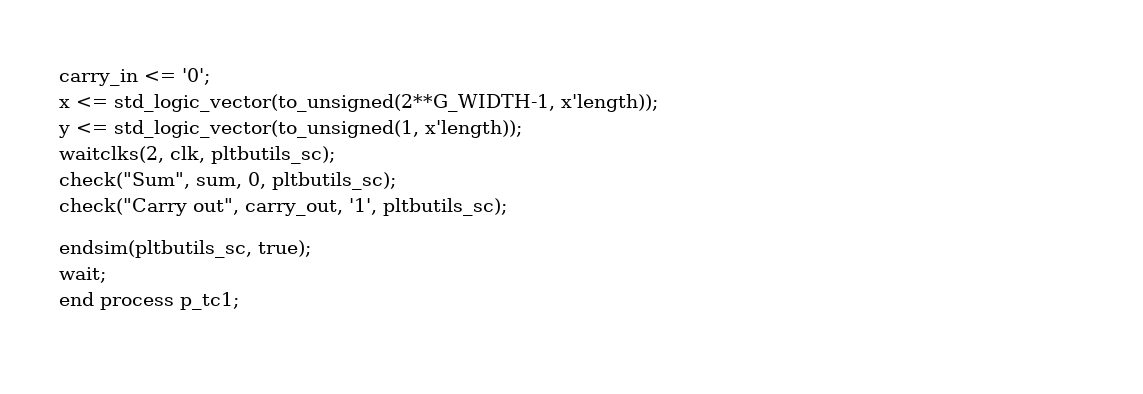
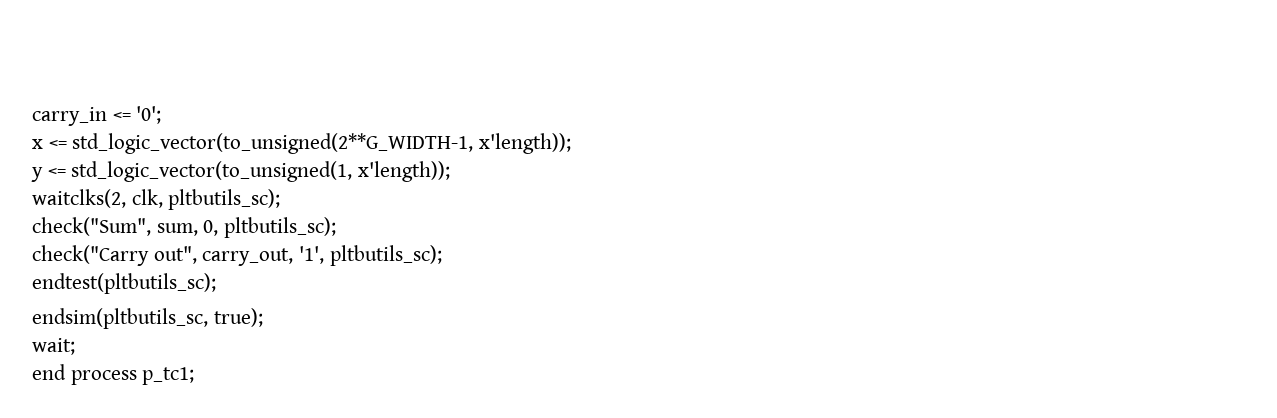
(507, 207) none -> [32,273,216,294] // endtest(pltbutils_sc);

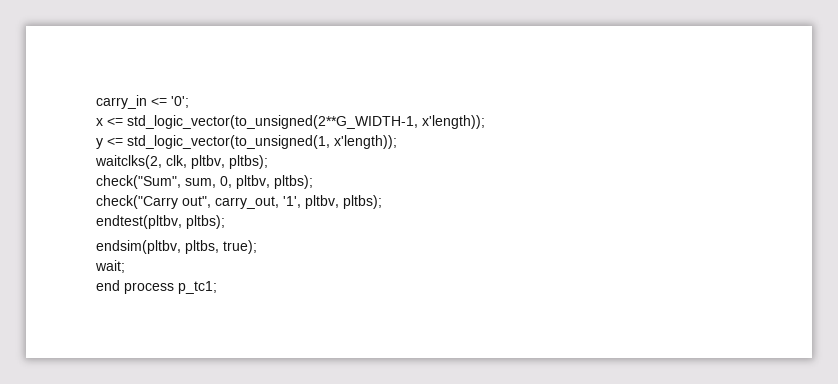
[168,189,281,210] pltbutils_sc); -> [191,155,268,169] pltbv, pltbs);
[224,217,337,238] pltbutils_sc); -> [236,175,313,189] pltbv, pltbs);
[329,245,442,266] [32,273,216,294] [32,308,208,329] pltbutils_sc); // endtest(pltbutils_sc); // endsim(pltbutils_sc, -> [305,195,382,209] [96,215,225,229] [96,240,219,254] pltbv, pltbs); // endtest(pltbv, pltbs); // endsim(pltbv, pltbs,

